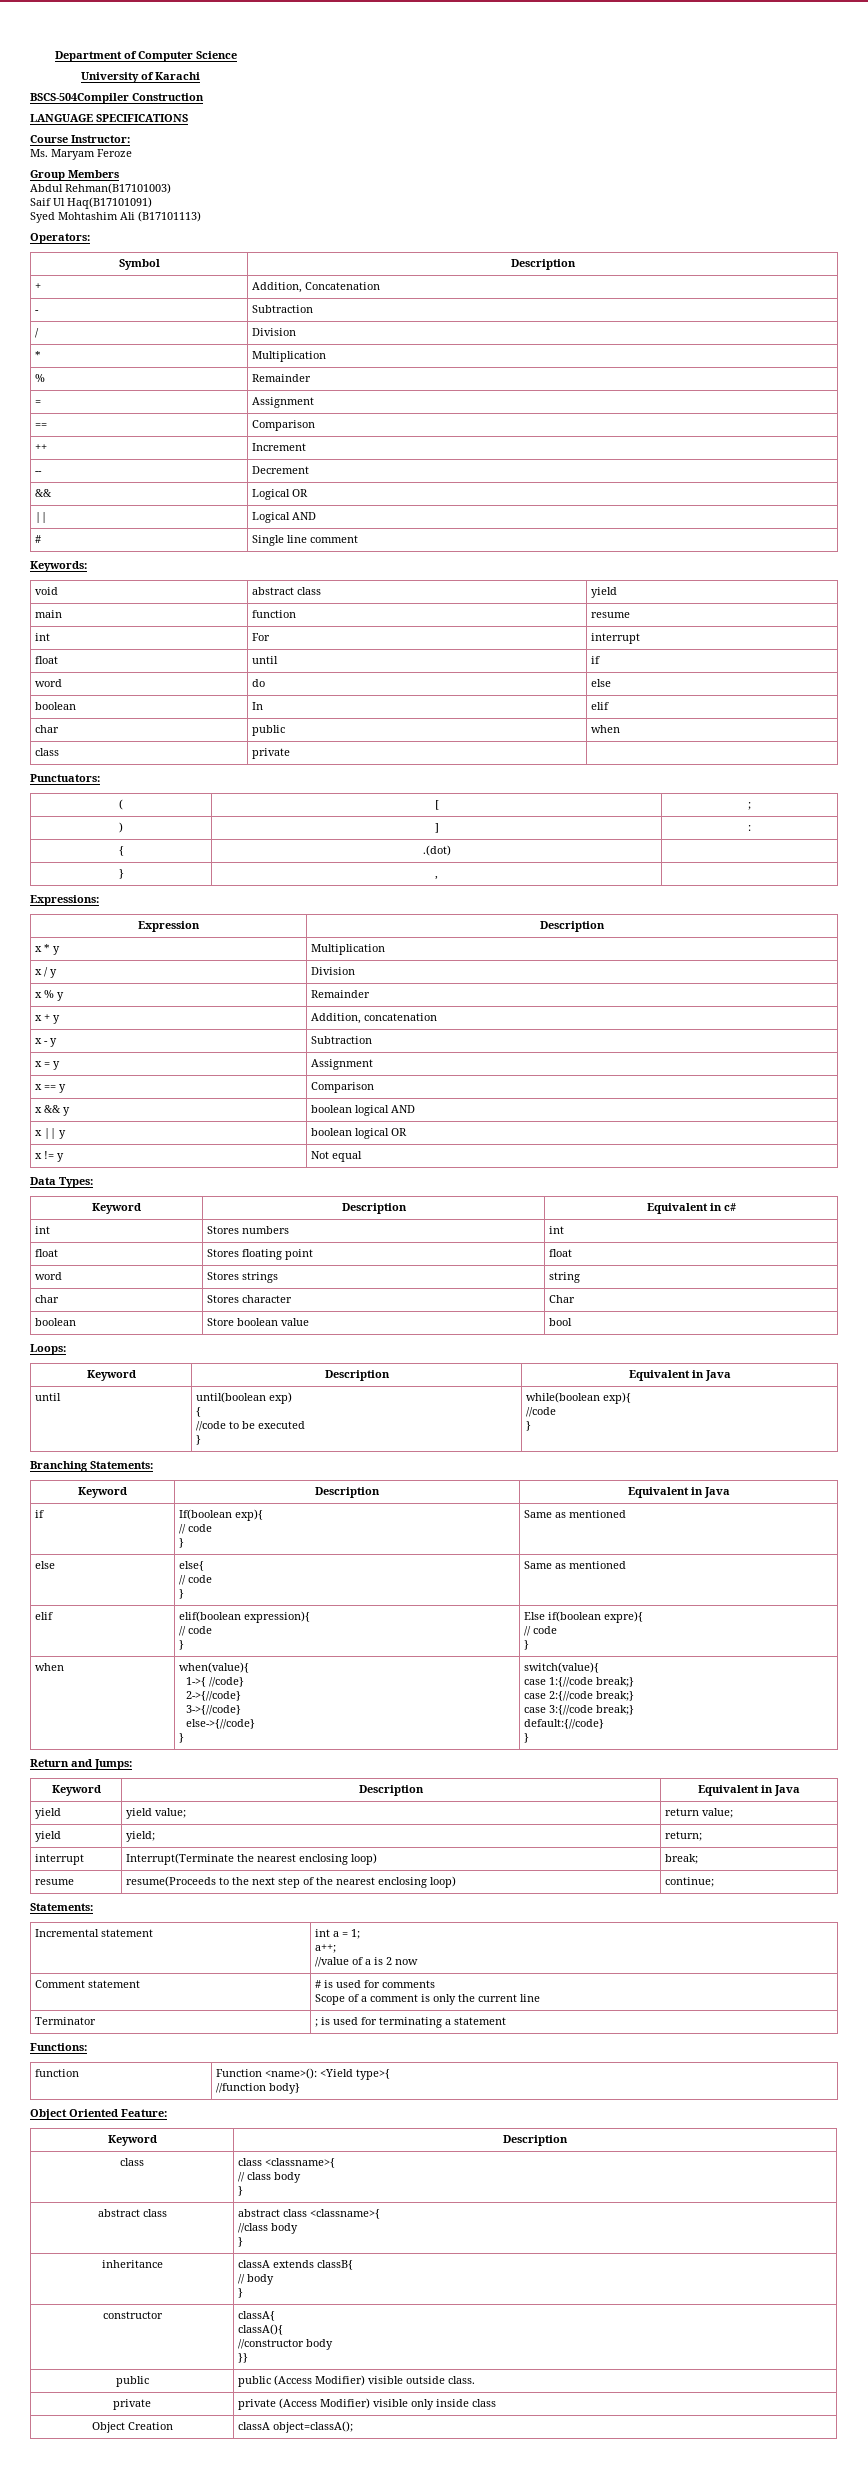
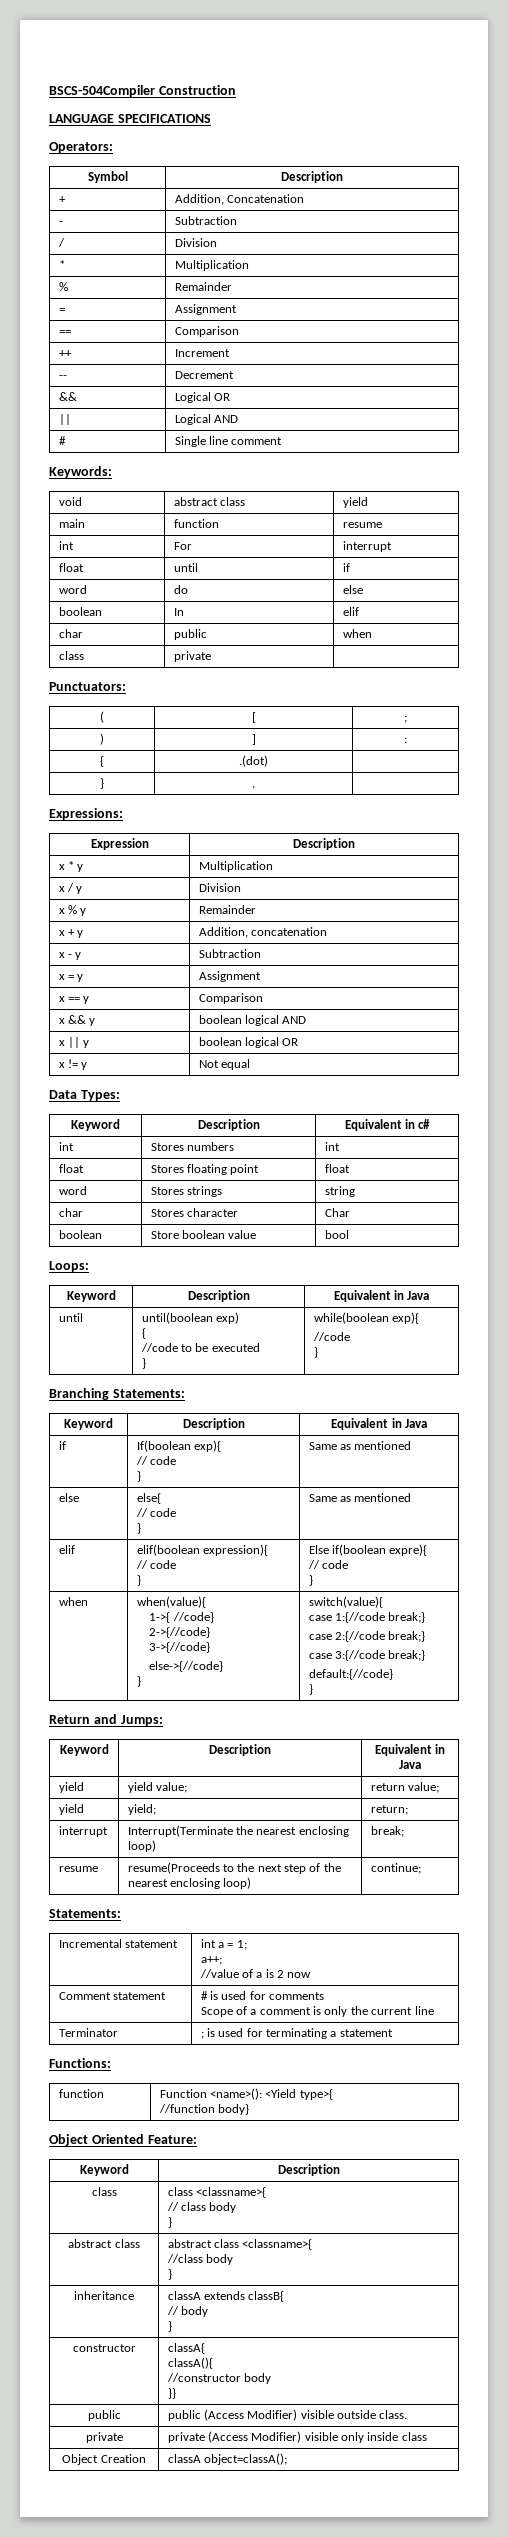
[55,51,238,62] [80,72,200,83] [30,93,204,104] [30,114,188,122] [30,135,130,143] [30,149,132,160] [30,170,119,181] [30,183,171,194] [30,197,152,209] [30,211,201,223] Department of Computer Science // University of Karachi // BSCS-504Compiler Construction // LANGUAGE SPECIFICATIONS // Course Instructor: // Ms. Maryam Feroze // Group Members // Abdul Rehman(B17101003) // Saif Ul Haq(B17101091) // Syed Mohtashim Ali (B17101113) -> [49,85,236,97] [49,114,211,123] BSCS-504Compiler Construction // LANGUAGE SPECIFICATIONS

